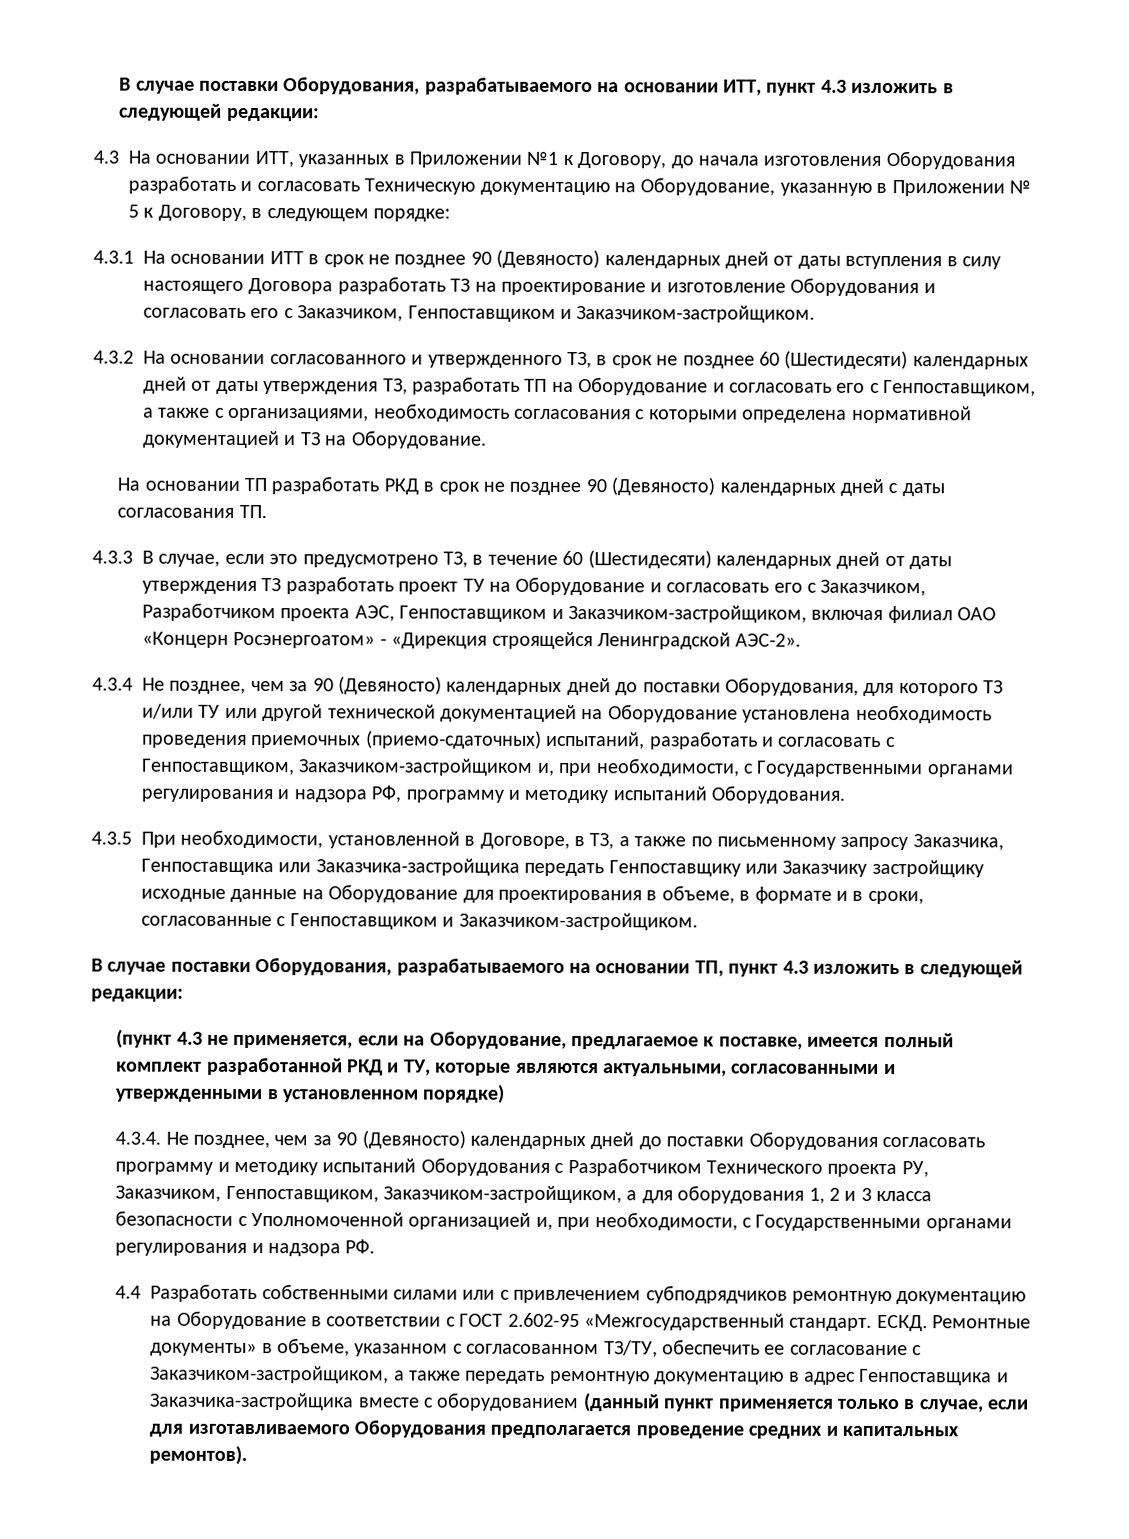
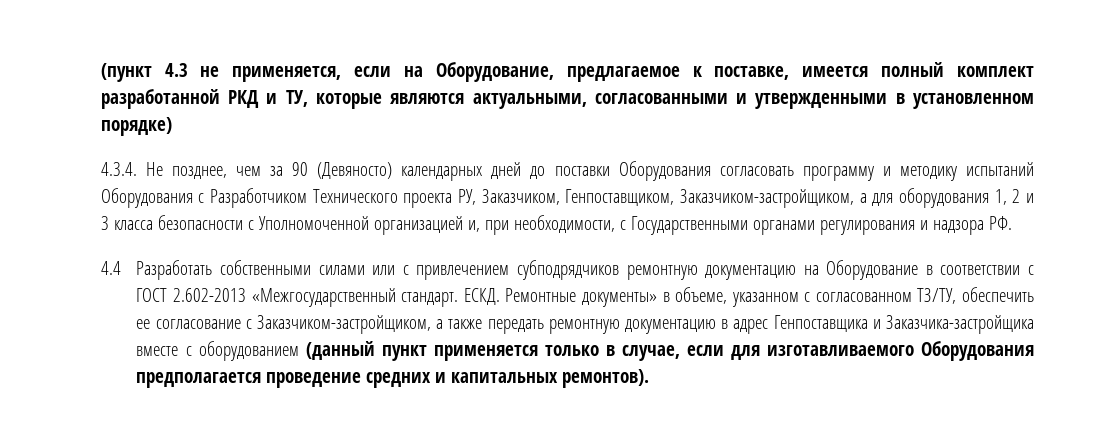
[119,77,954,96] [119,103,320,122] [93,150,1015,170] [128,175,1031,197] [128,204,450,222] [93,249,1001,270] [143,276,936,297] [143,305,816,323] [93,350,1029,370] [143,376,1037,397] [143,403,972,424] [143,430,487,449] [117,476,945,497] [117,504,267,519] [92,550,953,570] [142,576,927,597] [142,602,997,624] [142,631,802,650] [92,676,1004,697] [142,703,992,724] [142,730,896,750] [141,758,1014,778] [141,785,846,804] [91,829,1004,851] [141,858,984,878] [141,884,924,905] [141,912,698,931] [91,958,1023,978] [91,988,184,1002] В случае поставки Оборудования, разрабатываемого на основании ИТТ, пункт 4.3 изложить в следующей редакции: // 4.3 На основании ИТТ, указанных в Приложении №1 к Договору, до начала изготовления Оборудования разработать и согласовать Техническую документацию на Оборудование, указанную в Приложении № 5 к Договору, в следующем порядке: // 4.3.1 На основании ИТТ в срок не позднее 90 (Девяносто) календарных дней от даты вступления в силу настоящего Договора разработать ТЗ на проектирование и изготовление Оборудования и согласовать его с Заказчиком, Генпоставщиком и Заказчиком-застройщиком. // 4.3.2 На основании согласованного и утвержденного ТЗ, в срок не позднее 60 (Шестидесяти) календарных дней от даты утверждения ТЗ, разработать ТП на Оборудование и согласовать его с Генпоставщиком, а также с организациями, необходимость согласования с которыми определена нормативной документацией и ТЗ на Оборудование. // На основании ТП разработать РКД в срок не позднее 90 (Девяносто) календарных дней с даты согласования ТП. // 4.3.3 В случае, если это предусмотрено ТЗ, в течение 60 (Шестидесяти) календарных дней от даты утверждения ТЗ разработать проект ТУ на Оборудование и согласовать его с Заказчиком, Разработчиком проекта АЭС, Генпоставщиком и Заказчиком-застройщиком, включая филиал ОАО «Концерн Росэнергоатом» - «Дирекция строящейся Ленинградской АЭС-2». // 4.3.4 Не позднее, чем за 90 (Девяносто) календарных дней до поставки Оборудования, для которого ТЗ и/или ТУ или другой технической документацией на Оборудование установлена необходимость проведения приемочных (приемо-сдаточных) испытаний, разработать и согласовать с Генпоставщиком, Заказчиком-застройщиком и, при необходимости, с Государственными органами регулирования и надзора РФ, программу и методику испытаний Оборудования. // 4.3.5 При необходимости, установленной в Договоре, в ТЗ, а также по письменному запросу Заказчика, Генпоставщика или Заказчика-застройщика передать Генпоставщику или Заказчику застройщику исходные данные на Оборудование для проектирования в объеме, в формате и в сроки, согласованные с Генпоставщиком и Заказчиком-застройщиком. // В случае поставки Оборудования, разрабатываемого на основании ТП, пункт 4.3 изложить в следующей редакции: // -> (100, 72) none
[507,1312,580,1328] 2.602-95 -> [173,288,247,302] 2.602-2013

